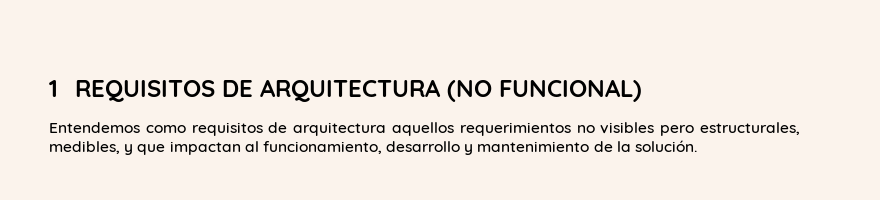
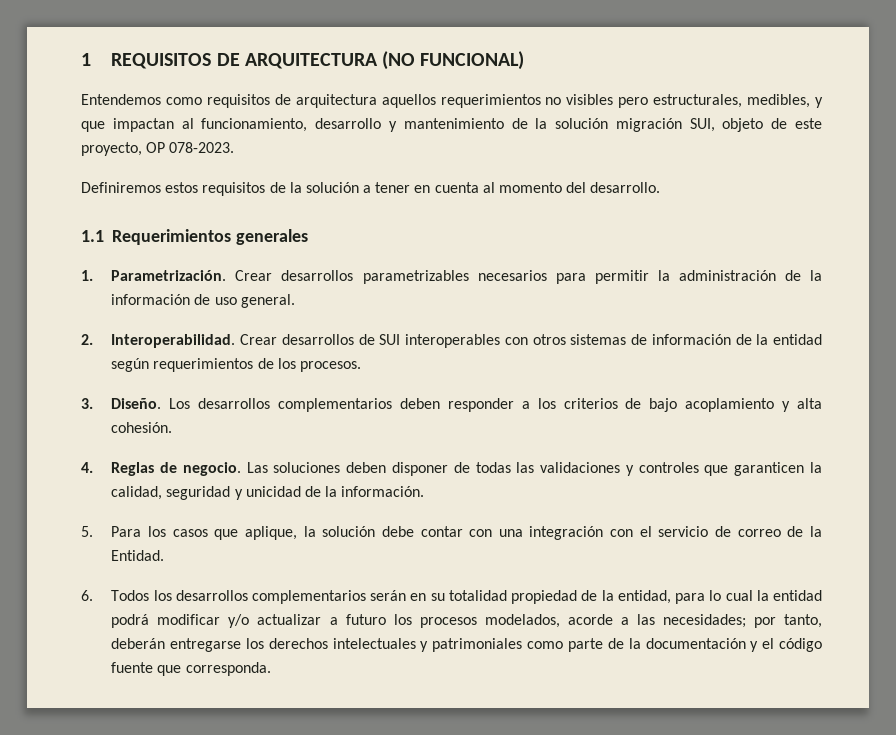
[635,140,698,152] solución. -> [555,118,823,132] [81,142,235,156] [81,182,661,196] [81,229,308,245] [81,270,822,284] [111,294,295,308] [81,334,822,348] [111,358,362,372] [81,398,822,412] [111,422,173,433] [81,462,822,476] [111,486,425,500] [81,526,823,540] [111,550,165,561] [81,590,822,604] [111,614,822,628] [111,638,823,652] [111,662,271,676] solución migración SUI, objeto de este proyecto, OP 078-2023. // Definiremos estos requisitos de la solución a tener en cuenta al momento del desarrollo. // 1.1 Requerimientos generales // 1. Parametrización. Crear desarrollos parametrizables necesarios para permitir la administración de la información de uso general. // 2. Interoperabilidad. Crear desarrollos de SUI interoperables con otros sistemas de información de la entidad según requerimientos de los procesos. // 3. Diseño. Los desarrollos complementarios deben responder a los criterios de bajo acoplamiento y alta cohesión. // 4. Reglas de negocio. Las soluciones deben disponer de todas las validaciones y controles que garanticen la calidad, seguridad y unicidad de la información. // 5. Para los casos que aplique, la solución debe contar con una integración con el servicio de correo de la Entidad. // 6. Todos los desarrollos complementarios serán en su totalidad propiedad de la entidad, para lo cual la entidad podrá modificar y/o actualizar a futuro los procesos modelados, acorde a las necesidades; por tanto, deberán entregarse los derechos intelectuales y patrimoniales como parte de la documentación y el código fuente que corresponda.

